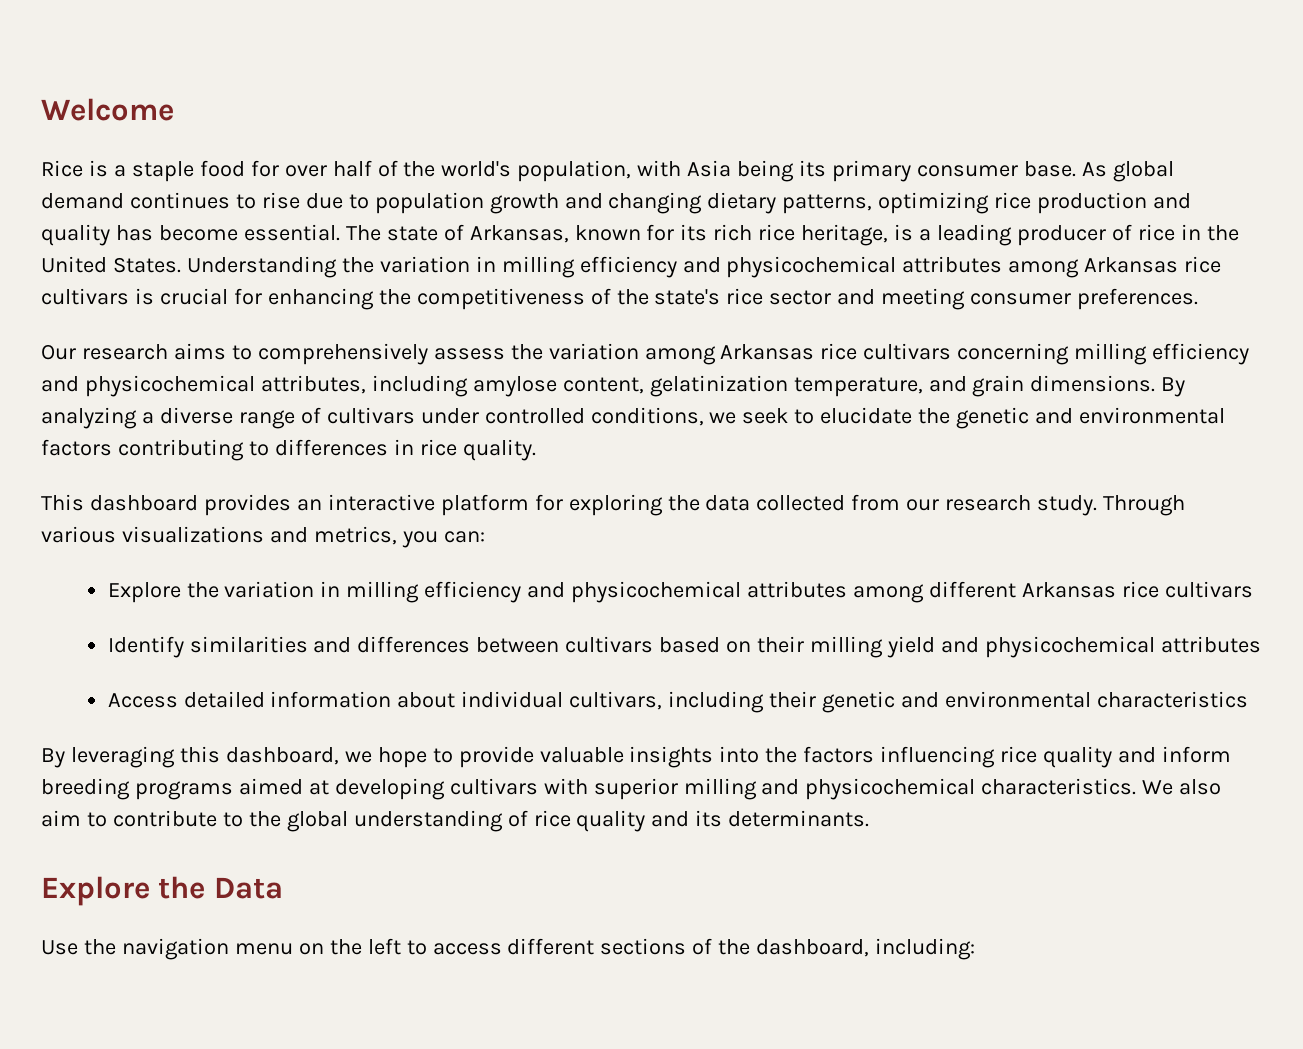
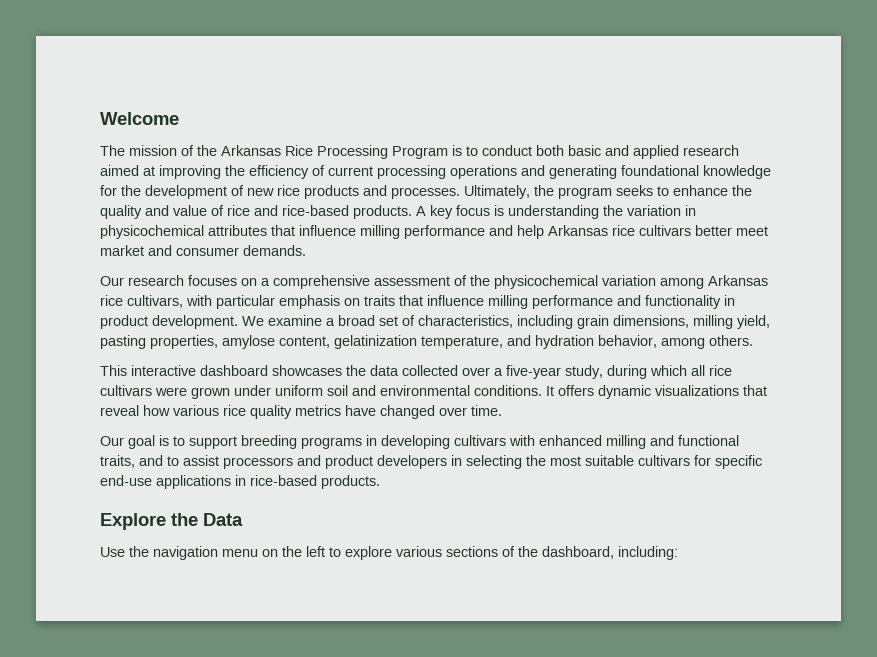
[41,160,1174,182] [41,192,1192,214] [41,224,1239,246] [41,256,1222,278] [41,288,1199,310] [41,343,1250,365] [41,375,468,397] Rice is a staple food for over half of the world's population, with Asia being its primary consumer base. As global demand continues to rise due to population growth and changing dietary patterns, optimizing rice production and quality has become essential. The state of Arkansas, known for its rich rice heritage, is a leading producer of rice in the United States. Understanding the variation in milling efficiency and physicochemical attributes among Arkansas rice cultivars is crucial for enhancing the competitiveness of the state's rice sector and meeting consumer preferences. // Our research aims to comprehensively assess the variation among Arkansas rice cultivars concerning milling efficiency and physicochemical attributes, including -> [100,145,739,159] [100,165,771,179] [100,185,752,199] [100,205,696,219] [100,225,768,239] [100,245,306,256] [100,275,768,289] [100,295,735,309] [100,315,770,329] [100,335,218,349] The mission of the Arkansas Rice Processing Program is to conduct both basic and applied research aimed at improving the efficiency of current processing operations and generating foundational knowledge for the development of new rice products and processes. Ultimately, the program seeks to enhance the quality and value of rice and rice-based products. A key focus is understanding the variation in physicochemical attributes that influence milling performance and help Arkansas rice cultivars better meet market and consumer demands. // Our research focuses on a comprehensive assessment of the physicochemical variation among Arkansas rice cultivars, with particular emphasis on traits that influence milling performance and functionality in product development. We examine a broad set of characteristics, including grain dimensions, milling yield, pasting properties,
[972,375,1186,397] [41,407,1226,429] [41,439,536,461] [41,494,1186,516] [41,526,485,548] [107,581,1253,603] [107,636,1261,658] [107,691,1248,713] [41,746,1231,768] [41,778,329,800] grain dimensions. By analyzing a diverse range of cultivars under controlled conditions, we seek to elucidate the genetic and environmental factors contributing to differences in rice quality. // This dashboard provides an interactive platform for exploring the data collected from our research study. Through various visualizations and metrics, you can: // Explore the variation in milling efficiency and physicochemical attributes among different Arkansas rice cultivars // Identify similarities and differences between cultivars based on their milling yield and physicochemical attributes // Access detailed information about individual cultivars, including their genetic and environmental characteristics // By leveraging this dashboard, we hope to provide valuable insights into the factors influencing rice quality and inform breeding programs aimed at -> [535,335,753,349] [100,365,732,379] [100,385,767,399] [100,405,502,419] [100,435,377,449] hydration behavior, among others. // This interactive dashboard showcases the data collected over a five-year study, during which all rice cultivars were grown under uniform soil and environmental conditions. It offers dynamic visualizations that reveal how various rice quality metrics have changed over time. // Our goal is to support breeding programs in
[593,778,678,800] superior -> [539,435,602,446] enhanced
[805,778,1222,800] [41,810,870,832] physicochemical characteristics. We also aim to contribute to the global understanding of rice quality and its determinants. -> [678,435,739,446] [100,455,762,469] [100,475,380,489] functional traits, and to assist processors and product developers in selecting the most suitable cultivars for specific end-use applications in rice-based products.
[432,938,595,955] access different -> [345,546,442,560] explore various

